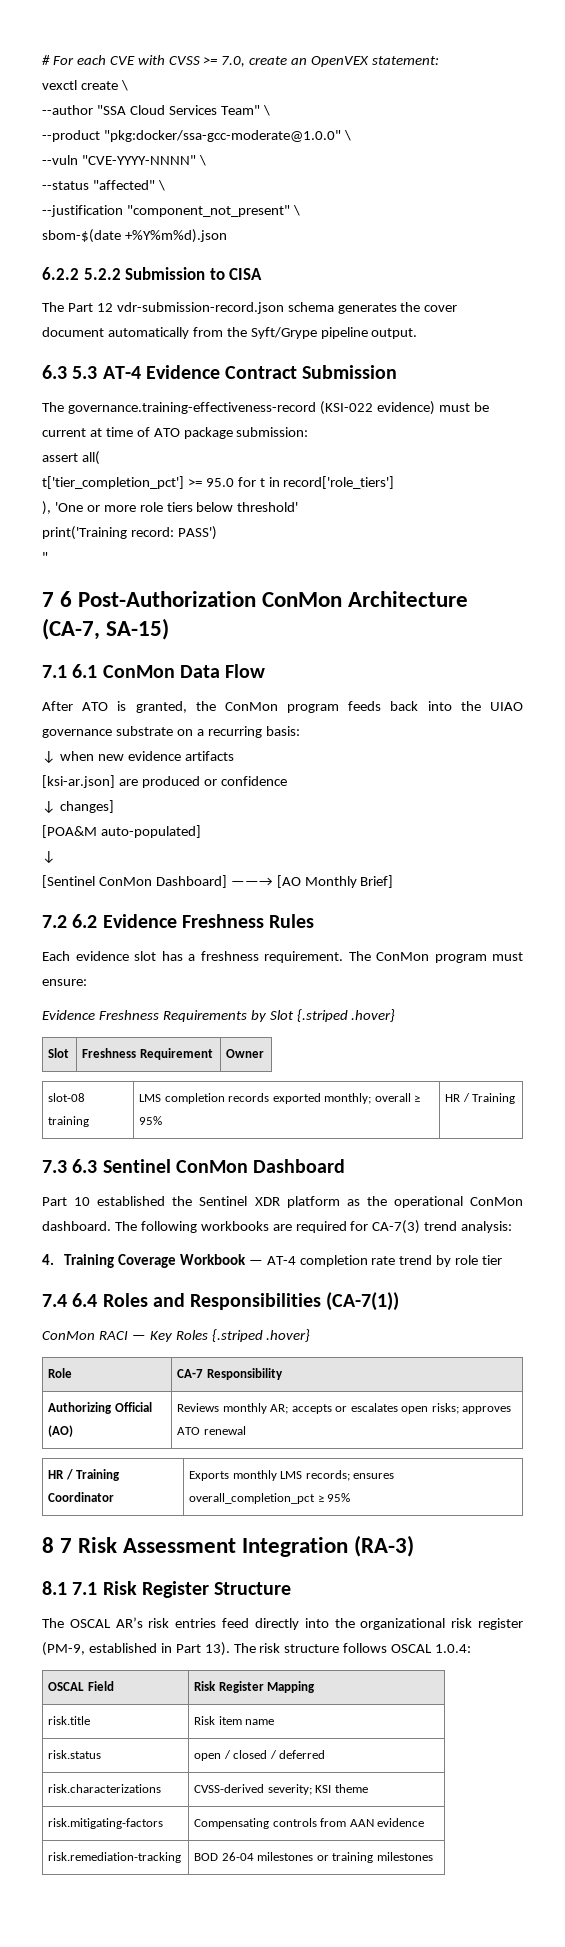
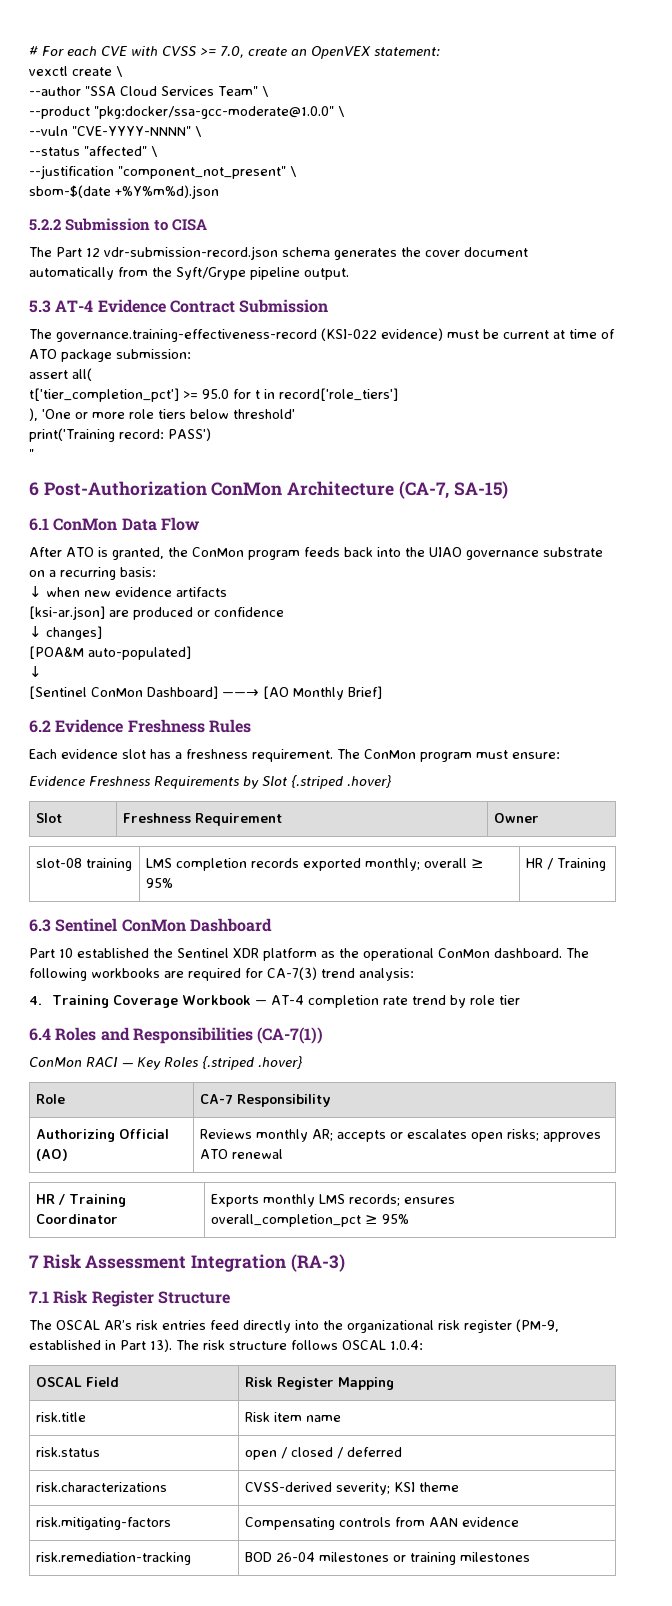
[42,267,79,280] 6.2.2 -> (219, 192) none
[42,365,67,379] 6.3 -> (349, 274) none
[42,592,54,607] 7 -> (34, 454) none
[42,665,67,678] 7.1 -> (508, 490) none
[42,915,67,928] 7.2 -> (382, 692) none
[42,1160,67,1173] 7.3 -> (607, 864) none
[42,1294,67,1307] 7.4 -> (520, 1000) none
[42,1537,54,1553] 8 -> (410, 1219) none
[42,1581,67,1595] 8.1 -> (345, 1263) none

